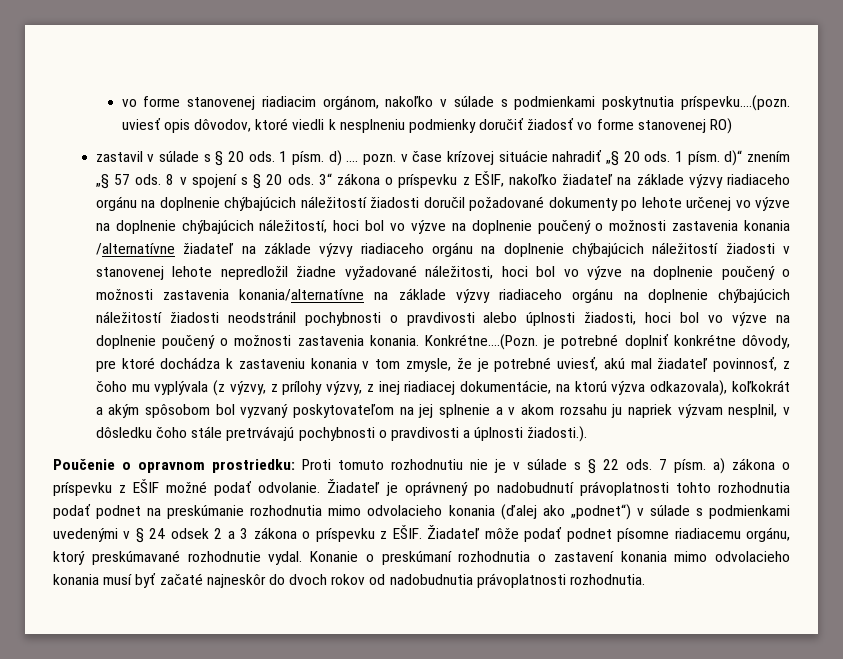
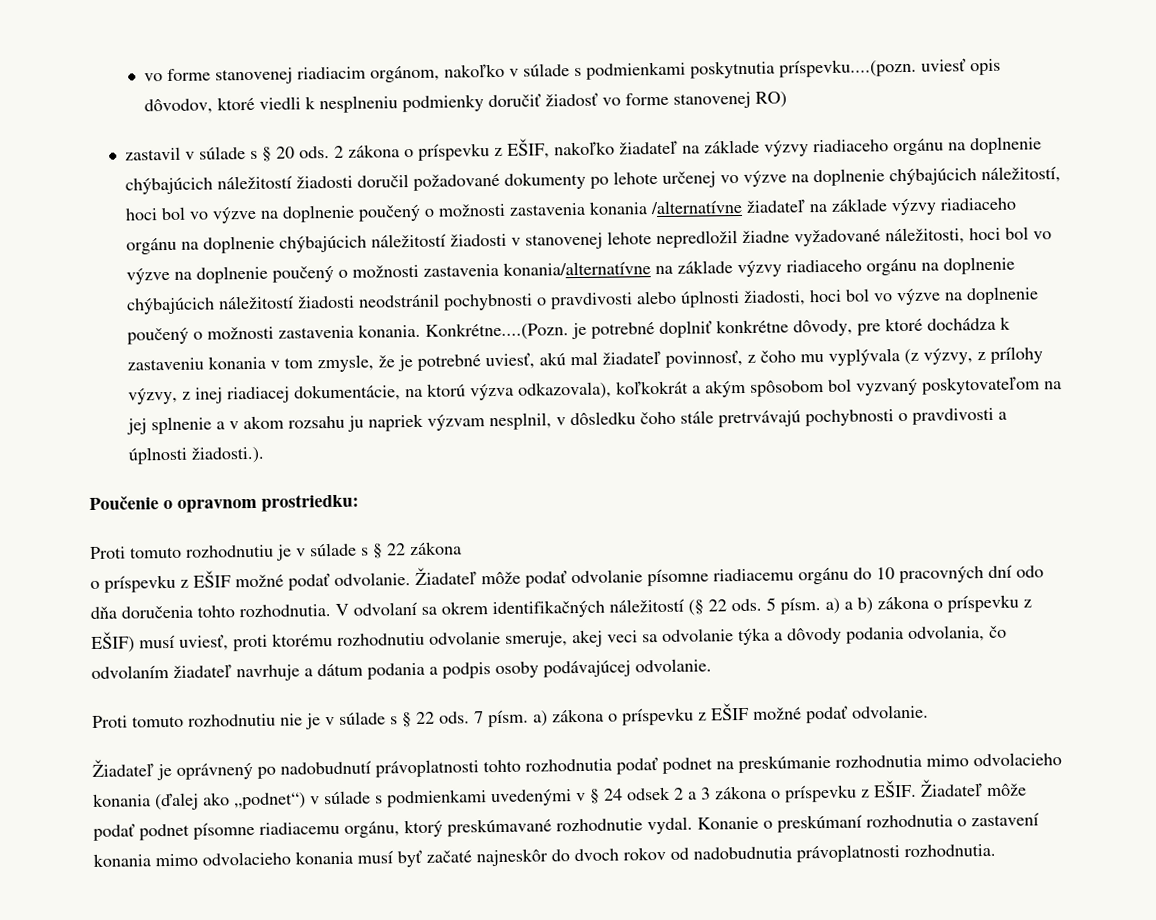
[279,150,790,166] [95,173,332,189] 1 písm. d) .... pozn. v čase krízovej situácie nahradiť „§ 20 ods. 1 písm. d)“ znením „§ 57 ods. 8 v spojení s § 20 ods. 3“ -> [333,145,344,158] 2
(295, 466) none -> [90,541,462,561] [90,564,1044,593] [90,594,1032,619] [91,625,1007,653] [91,658,712,682] // Proti tomuto rozhodnutiu je v súlade s § 22 zákona // o príspevku z EŠIF možné podať odvolanie. Žiadateľ môže podať odvolanie písomne riadiacemu orgánu do 10 pracovných dní odo dňa doručenia tohto rozhodnutia. V odvolaní sa okrem identifikačných náležitostí (§ 22 ods. 5 písm. a) a b) zákona o príspevku z EŠIF) musí uviesť, proti ktorému rozhodnutiu odvolanie smeruje, akej veci sa odvolanie týka a dôvody podania odvolania, čo odvolaním žiadateľ navrhuje a dátum podania a podpis osoby podávajúcej odvolanie. //
(321, 487) none -> (929, 711) //

